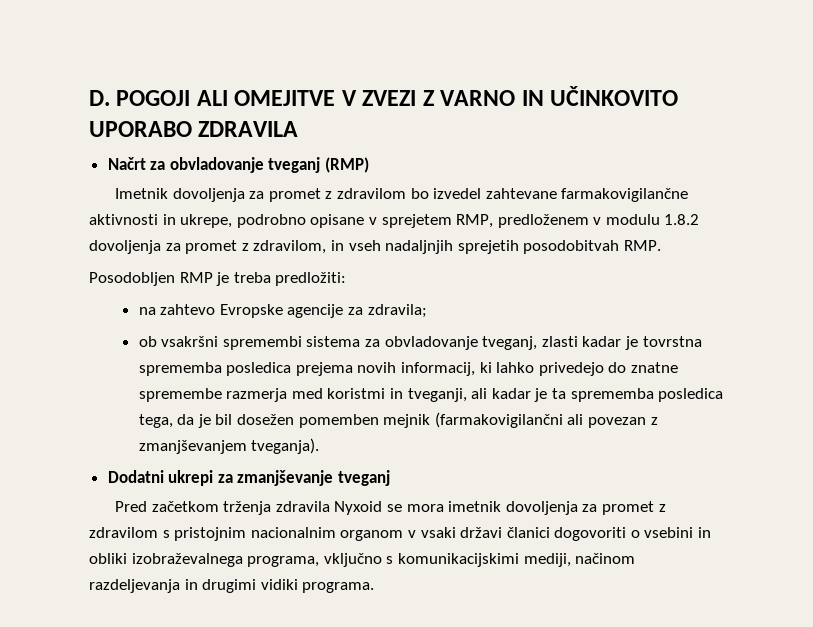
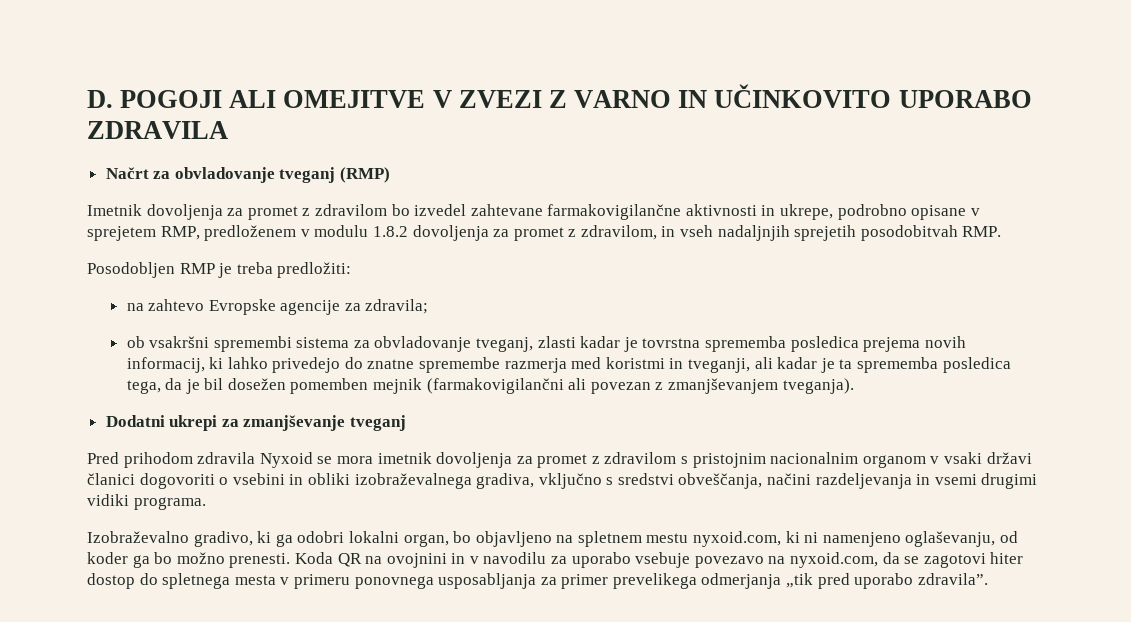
[151,501,272,515] začetkom trženja -> [123,452,193,468] prihodom
[247,556,320,567] programa, -> [476,473,535,489] gradiva,
[397,553,636,567] komunikacijskimi mediji, načinom -> [617,473,812,489] sredstvi obveščanja, načini
(198, 584) none -> [934,474,977,485] vsemi
(375, 587) none -> [87,531,1019,547] [87,552,1024,568] [87,573,988,589] // Izobraževalno gradivo, ki ga odobri lokalni organ, bo objavljeno na spletnem mestu nyxoid.com, ki ni namenjeno oglaševanju, od koder ga bo možno prenesti. Koda QR na ovojnini in v navodilu za uporabo vsebuje povezavo na nyxoid.com, da se zagotovi hiter dostop do spletnega mesta v primeru ponovnega usposabljanja za primer prevelikega odmerjanja „tik pred uporabo zdravila”.

